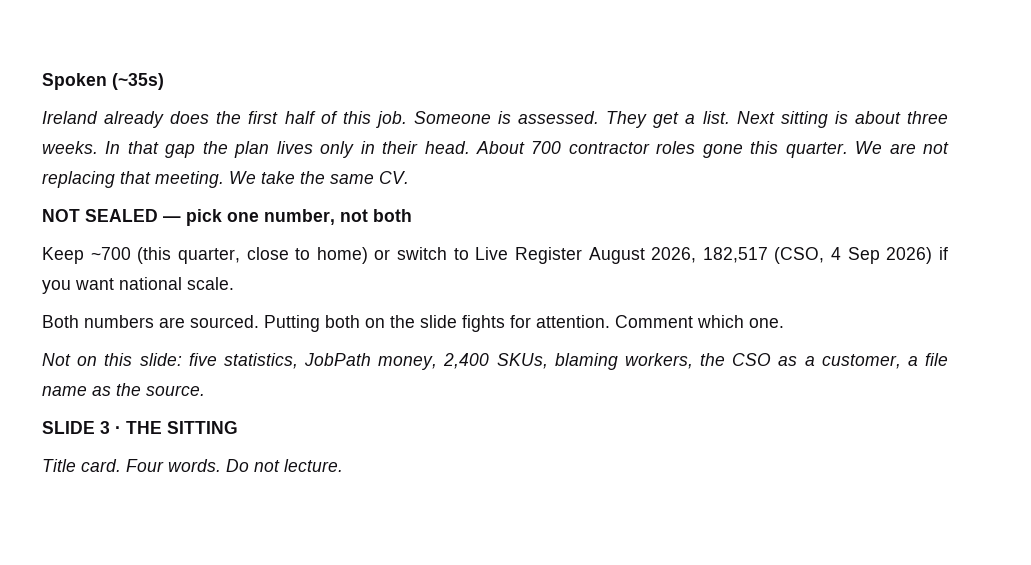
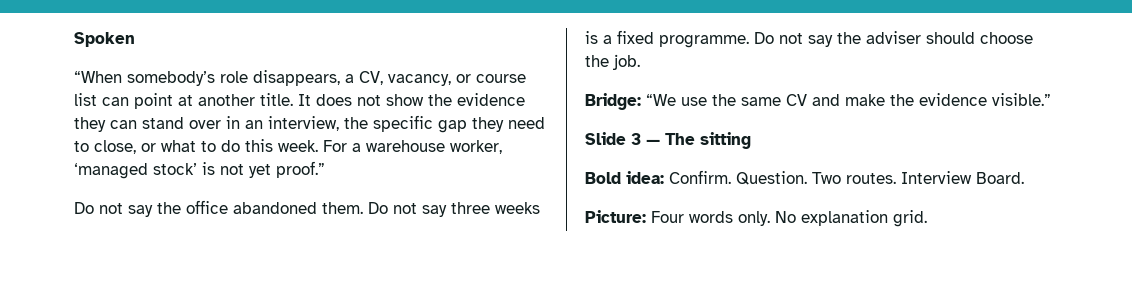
[112,73,164,90] [42,111,949,128] [42,141,950,158] [42,171,409,188] [42,209,412,226] [42,247,949,264] [42,277,234,294] [42,315,784,332] [42,353,948,370] [42,383,205,396] [42,421,238,434] [42,459,343,472] (~35s) // Ireland already does the first half of this job. Someone is assessed. They get a list. Next sitting is about three weeks. In that gap the plan lives only in their head. About 700 contractor roles gone this quarter. We are not replacing that meeting. We take the same CV. // NOT SEALED — pick one number, not both // Keep ~700 (this quarter, close to home) or switch to Live Register August 2026, 182,517 (CSO, 4 Sep 2026) if you want national scale. // Both numbers are sourced. Putting both on the slide fights for attention. Comment which one. // Not on this slide: five statistics, JobPath money, 2,400 SKUs, blaming workers, the CSO as a customer, a file name as the source. // SLIDE 3 · THE SITTING // Title card. Four words. Do not lecture. -> [74,70,526,86] [74,93,525,109] [74,115,545,133] [74,139,502,154] [74,161,325,179] [74,200,540,217] [585,30,1033,48] [585,54,640,70] [585,93,1051,110] [585,132,751,149] [585,170,1024,185] [585,210,927,227] // “When somebody’s role disappears, a CV, vacancy, or course list can point at another title. It does not show the evidence they can stand over in an interview, the specific gap they need to close, or what to do this week. For a warehouse worker, ‘managed stock’ is not yet proof.” // Do not say the office abandoned them. Do not say three weeks is a fixed programme. Do not say the adviser should choose the job. // Bridge: “We use the same CV and make the evidence visible.” // Slide 3 — The sitting // Bold idea: Confirm. Question. Two routes. Interview Board. // Picture: Four words only. No explanation grid.

